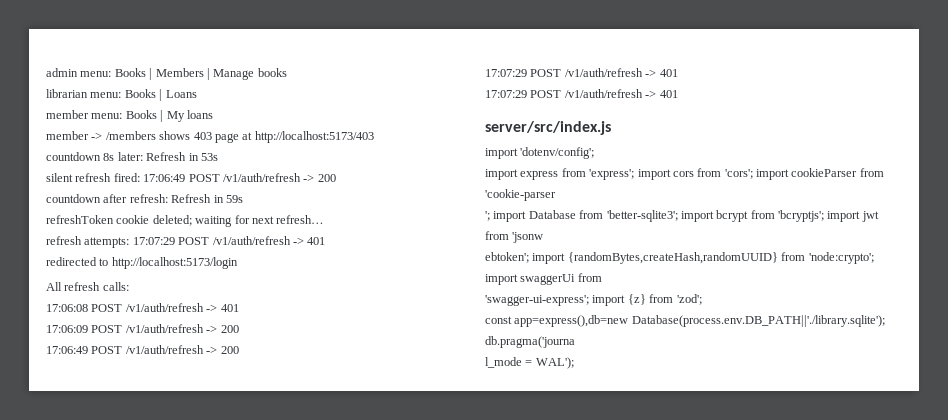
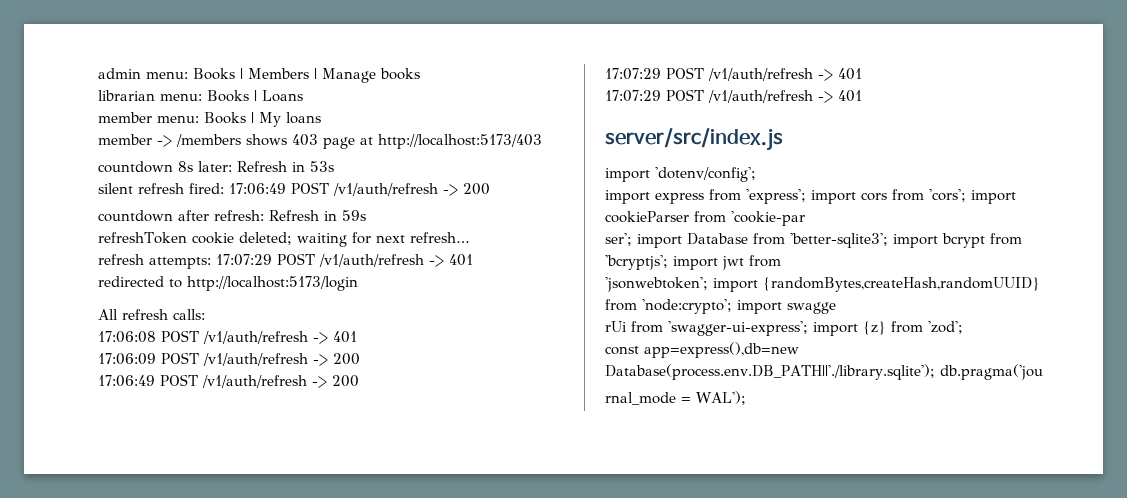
[485,189,556,201] [485,211,490,221] 'cookie-parser // '; -> [731,211,805,226] [605,233,632,246] 'cookie-par // ser';
[512,232,544,243] [485,252,529,263] 'jsonw // ebtoken'; -> [605,277,708,292] // 'jsonwebtoken';
[520,273,602,285] swaggerUi from // -> [787,302,836,314] [605,321,663,333] swagge // rUi from
[485,336,575,348] [485,357,522,368] db.pragma('journa // l_mode -> [939,364,1043,380] [605,392,676,405] db.pragma('jou // rnal_mode

